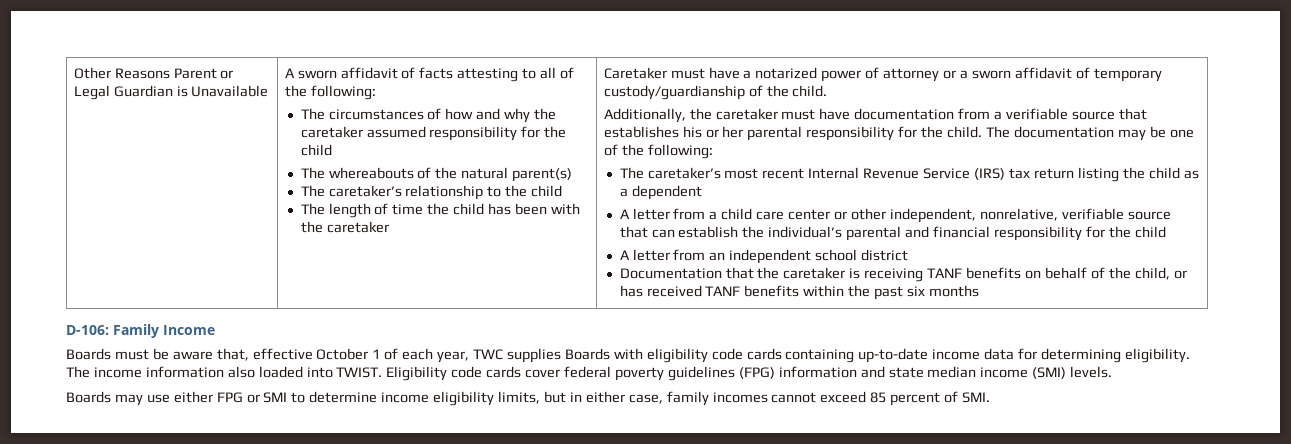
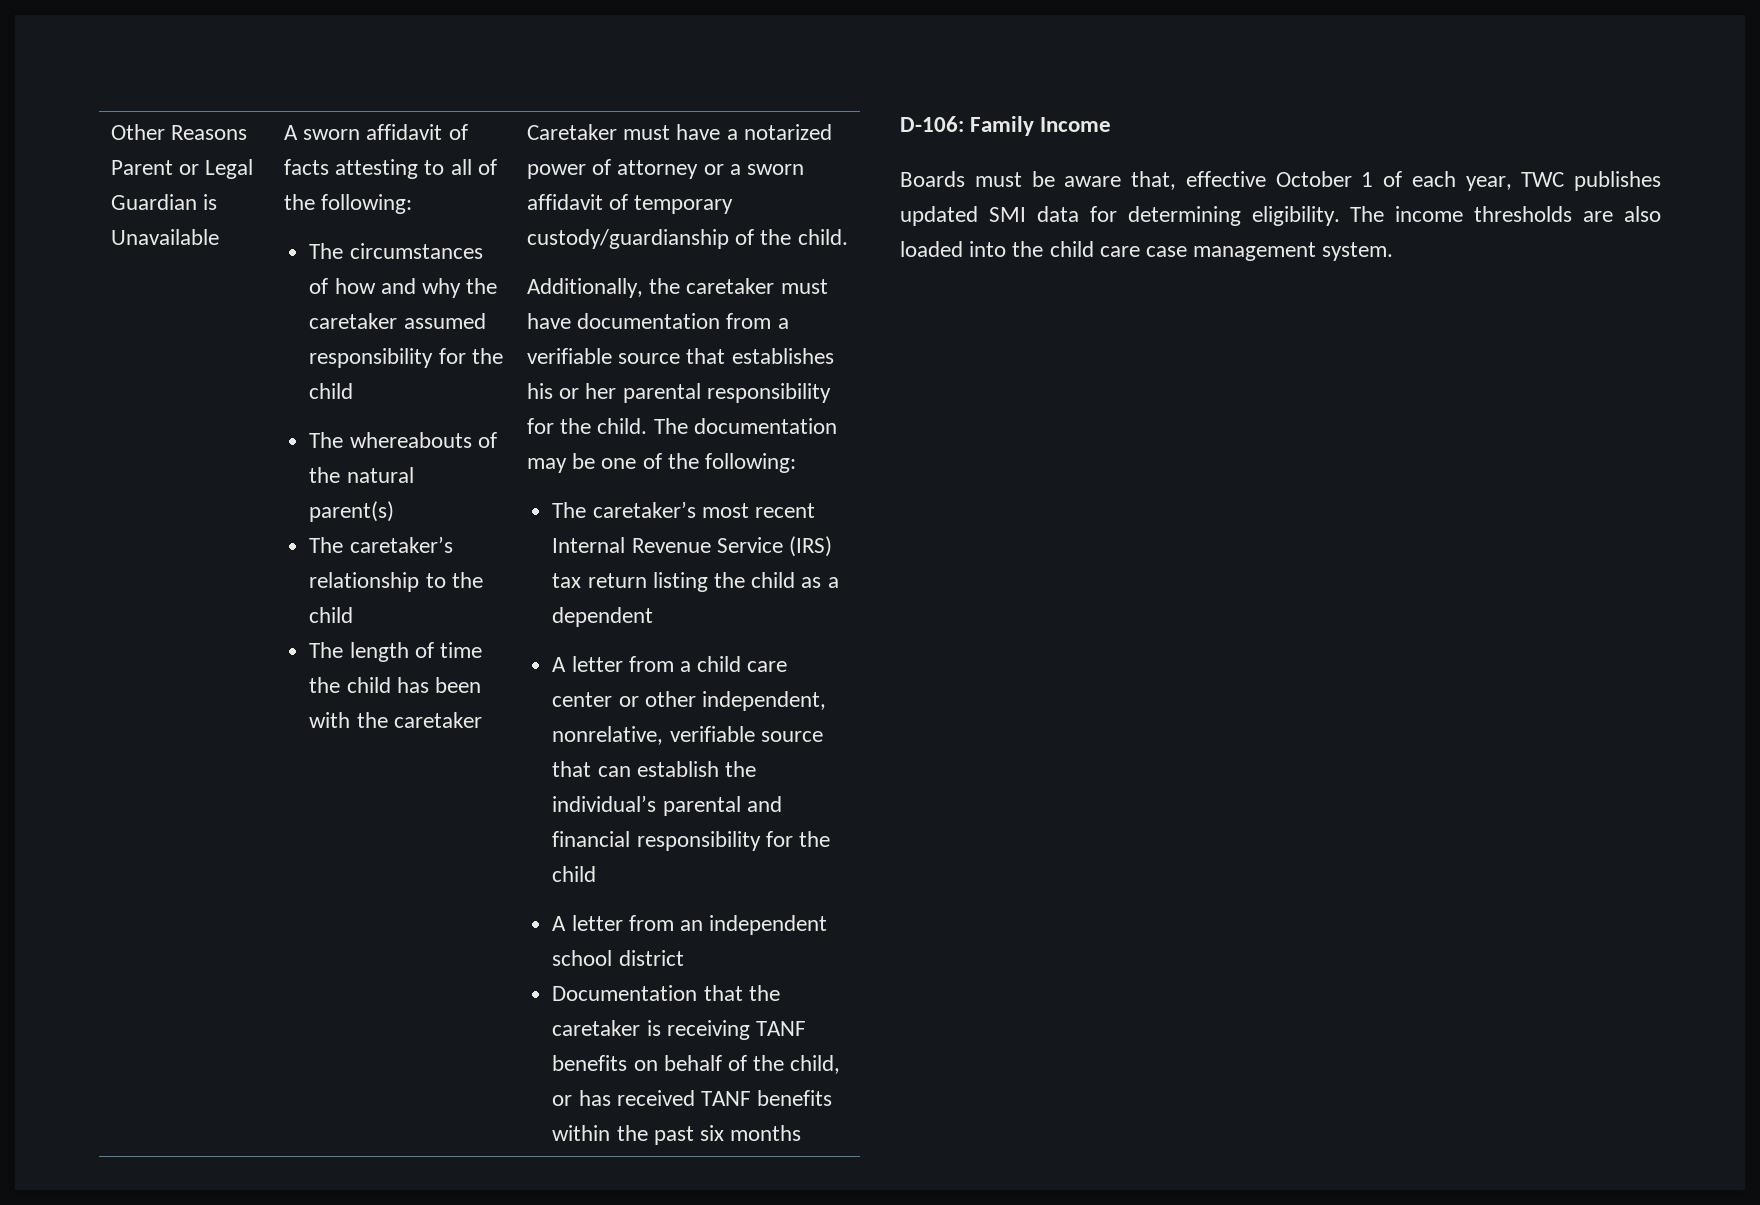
[506,348,981,363] supplies Boards with eligibility code cards containing up-to-date income -> [1574,171,1661,191] [900,206,1026,226] publishes updated SMI
[145,366,224,378] information -> [1474,206,1614,222] thresholds are
[336,366,1113,381] [66,391,991,406] TWIST. Eligibility code cards cover federal poverty guidelines (FPG) information and state median income (SMI) levels. // Boards may use either FPG or SMI to determine income eligibility limits, but in either case, family incomes cannot exceed 85 percent of SMI. -> [1012,241,1394,261] the child care case management system.

